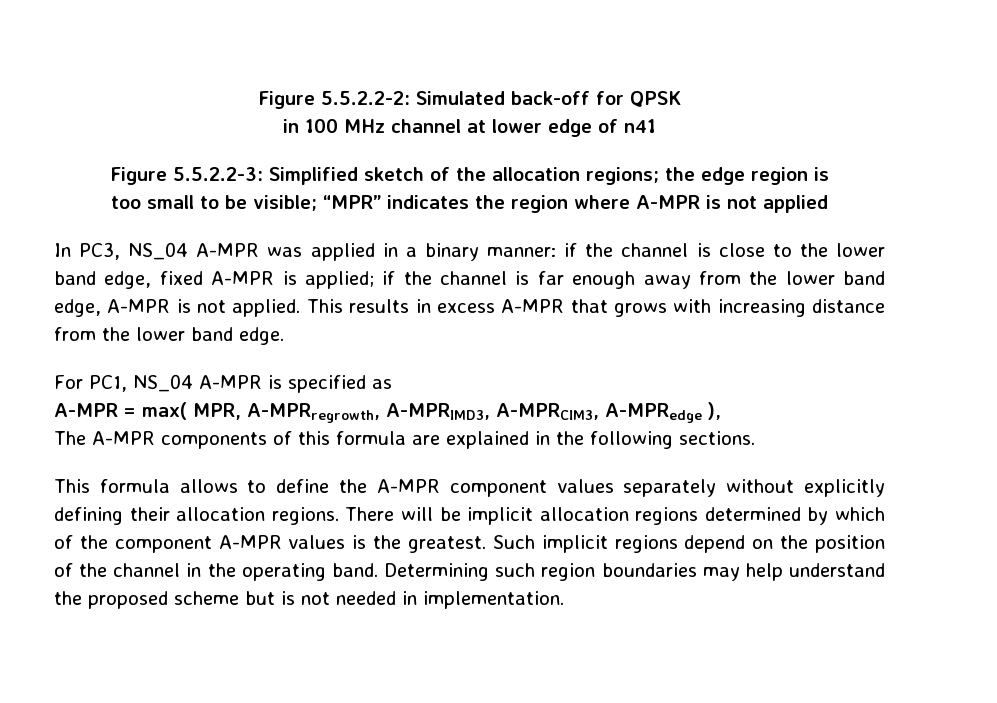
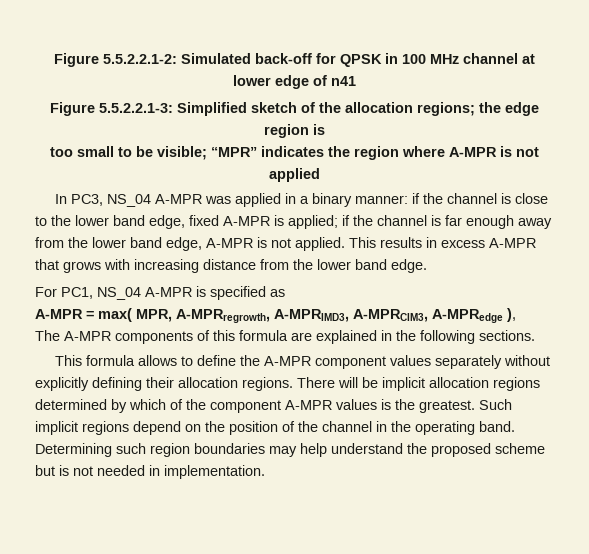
[258,91,410,109] Figure 5.5.2.2-2: -> [54,53,177,67] Figure 5.5.2.2.1-2:
(681, 99) // -> (382, 60) none
[173,167,263,181] 5.5.2.2-3: -> [99,103,173,113] 5.5.2.2.1-3:

